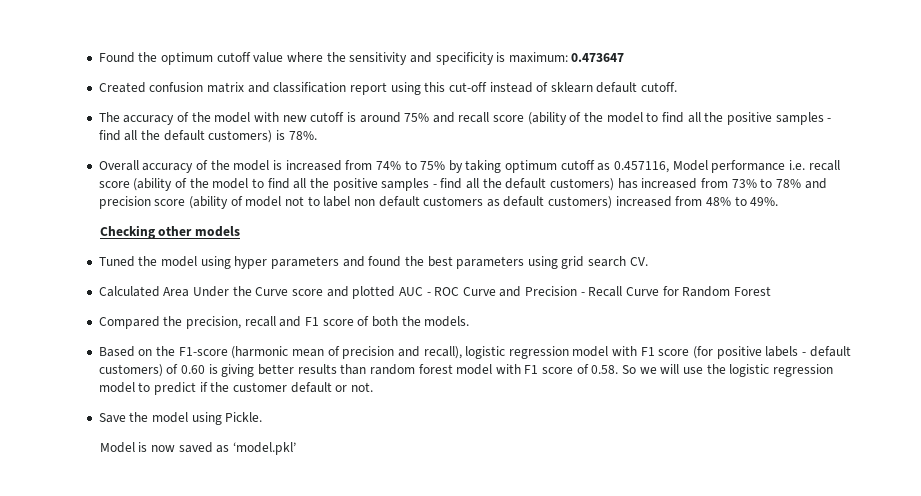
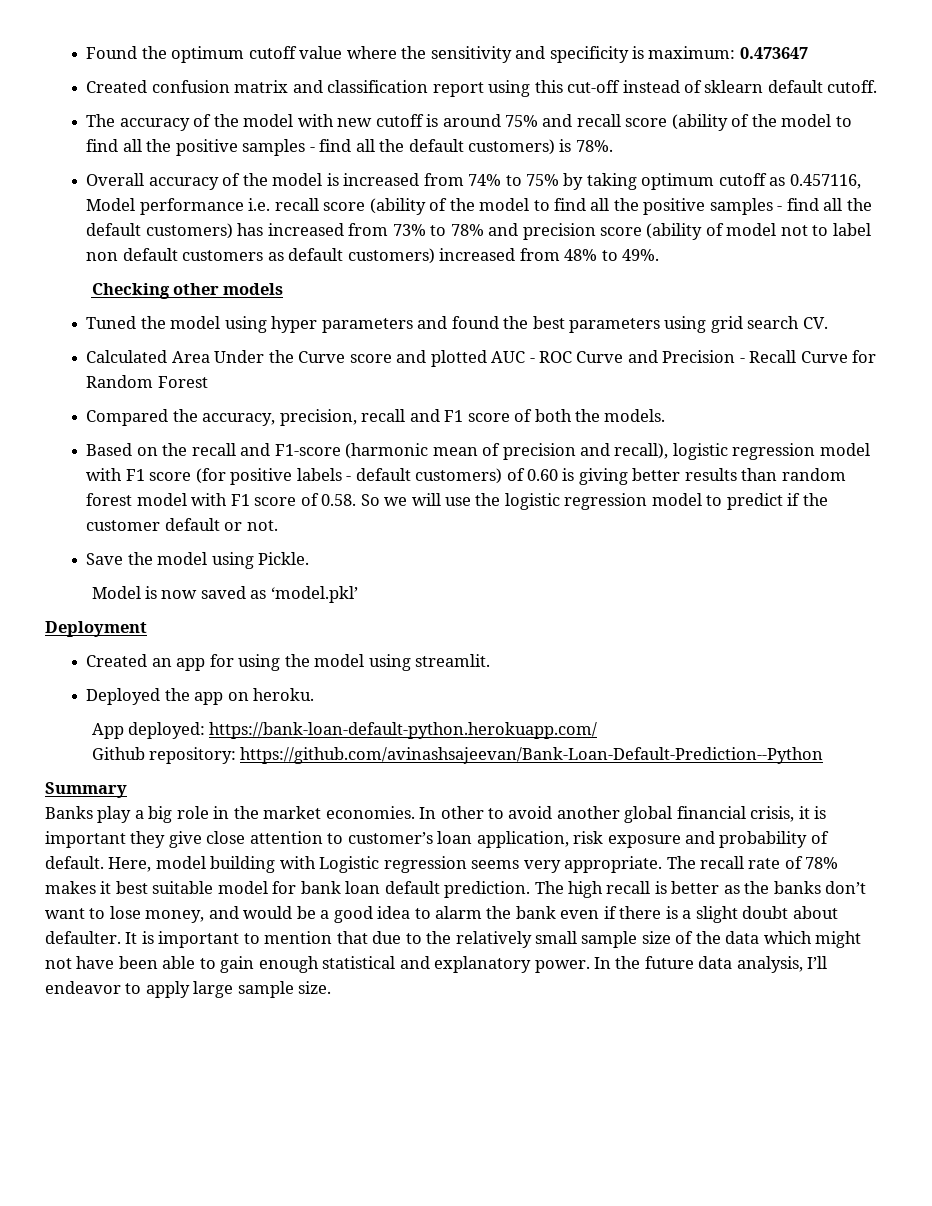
(183, 321) none -> [202,413,276,426] accuracy,
(176, 351) none -> [191,443,271,456] recall and
(296, 448) none -> [45,621,147,637] [86,654,491,671] [86,688,315,705] [91,722,598,739] [91,747,824,764] [45,782,127,798] [45,806,827,823] [45,831,829,848] [45,856,839,873] [45,881,867,898] [45,906,838,923] [45,931,862,948] [45,956,828,973] [45,981,332,998] // Deployment // Created an app for using the model using streamlit. // Deployed the app on heroku. // App deployed: https://bank-loan-default-python.herokuapp.com/ // Github repository: https://github.com/avinashsajeevan/Bank-Loan-Default-Prediction--Python // Summary // Banks play a big role in the market economies. In other to avoid another global financial crisis, it is important they give close attention to customer’s loan application, risk exposure and probability of default. Here, model building with Logistic regression seems very appropriate. The recall rate of 78% makes it best suitable model for bank loan default prediction. The high recall is better as the banks don’t want to lose money, and would be a good idea to alarm the bank even if there is a slight doubt about defaulter. It is important to mention that due to the relatively small sample size of the data which might not have been able to gain enough statistical and explanatory power. In the future data analysis, I’ll endeavor to apply large sample size.

